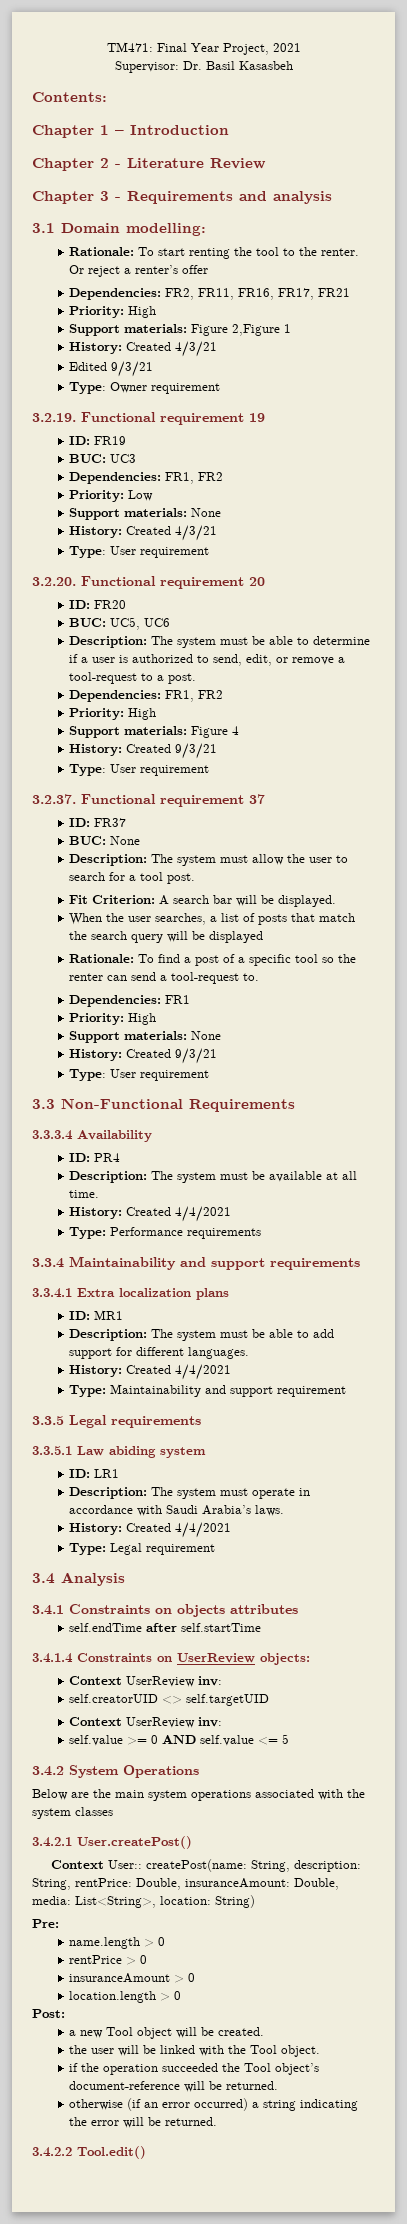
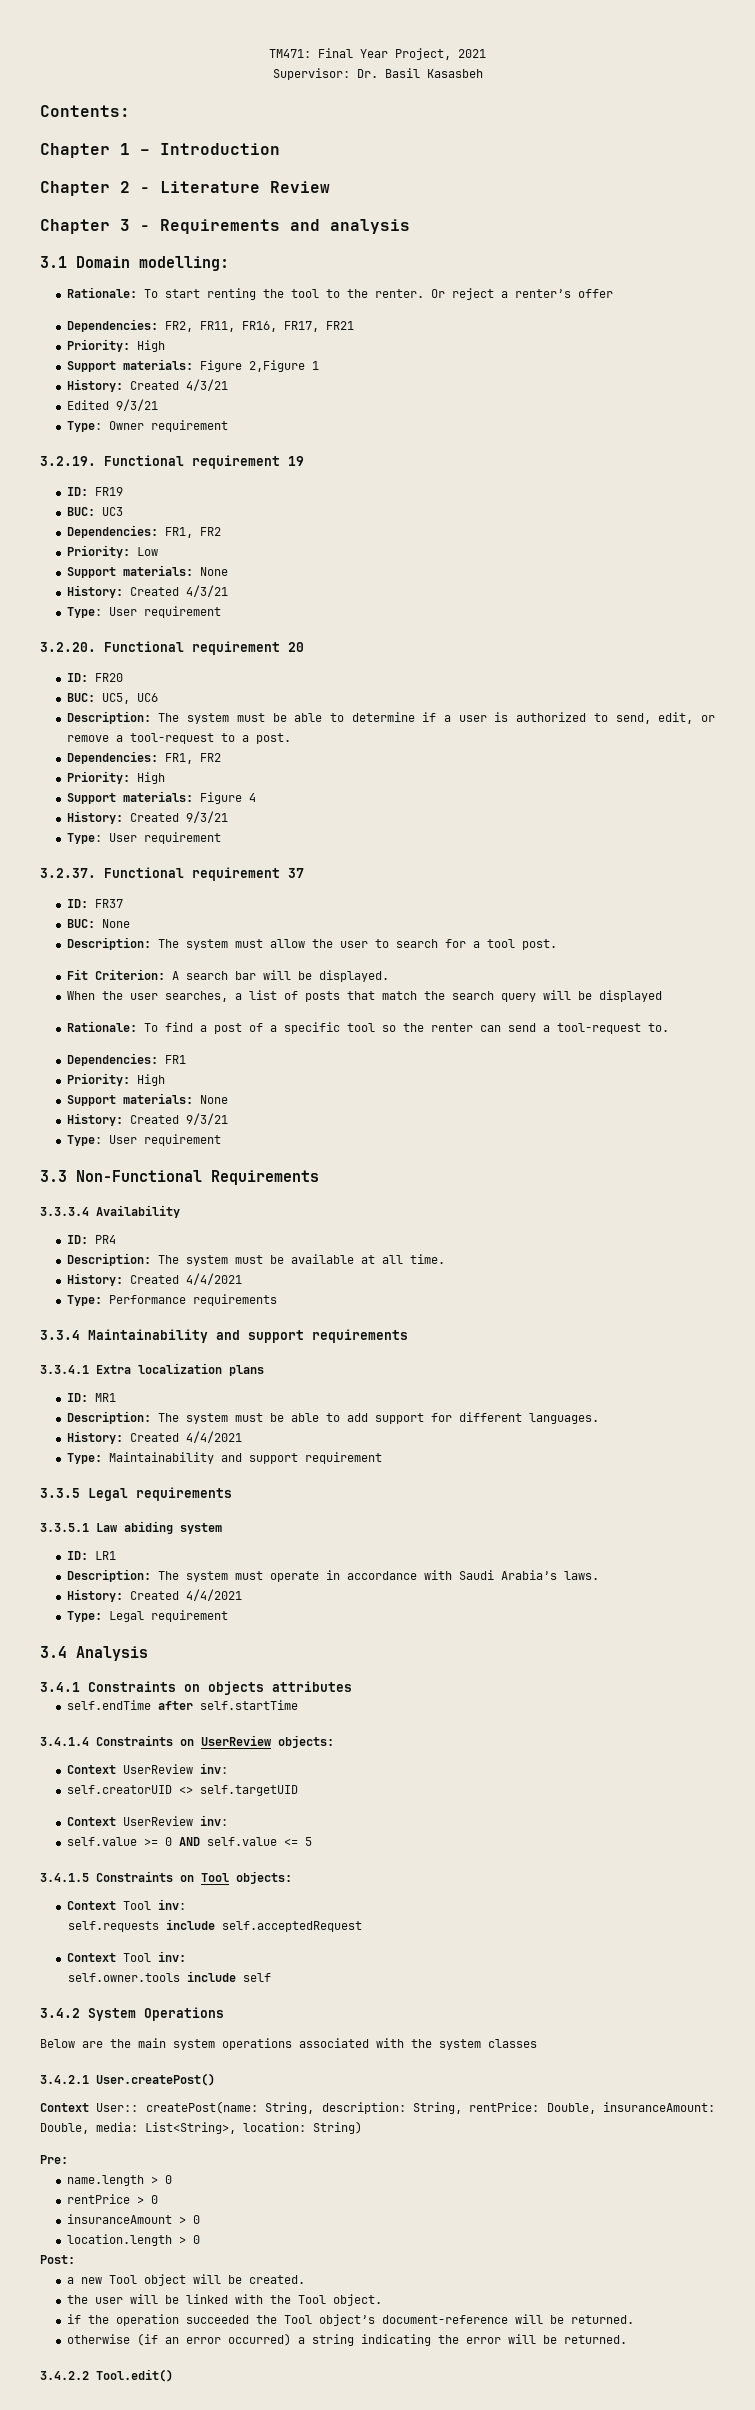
(290, 1739) none -> [40,1871,292,1884] [66,1899,186,1910] [68,1919,363,1932] [66,1951,186,1962] [68,1971,272,1982] // 3.4.1.5 Constraints on Tool objects: // Context Tool inv: // self.requests include self.acceptedRequest // Context Tool inv: // self.owner.tools include self

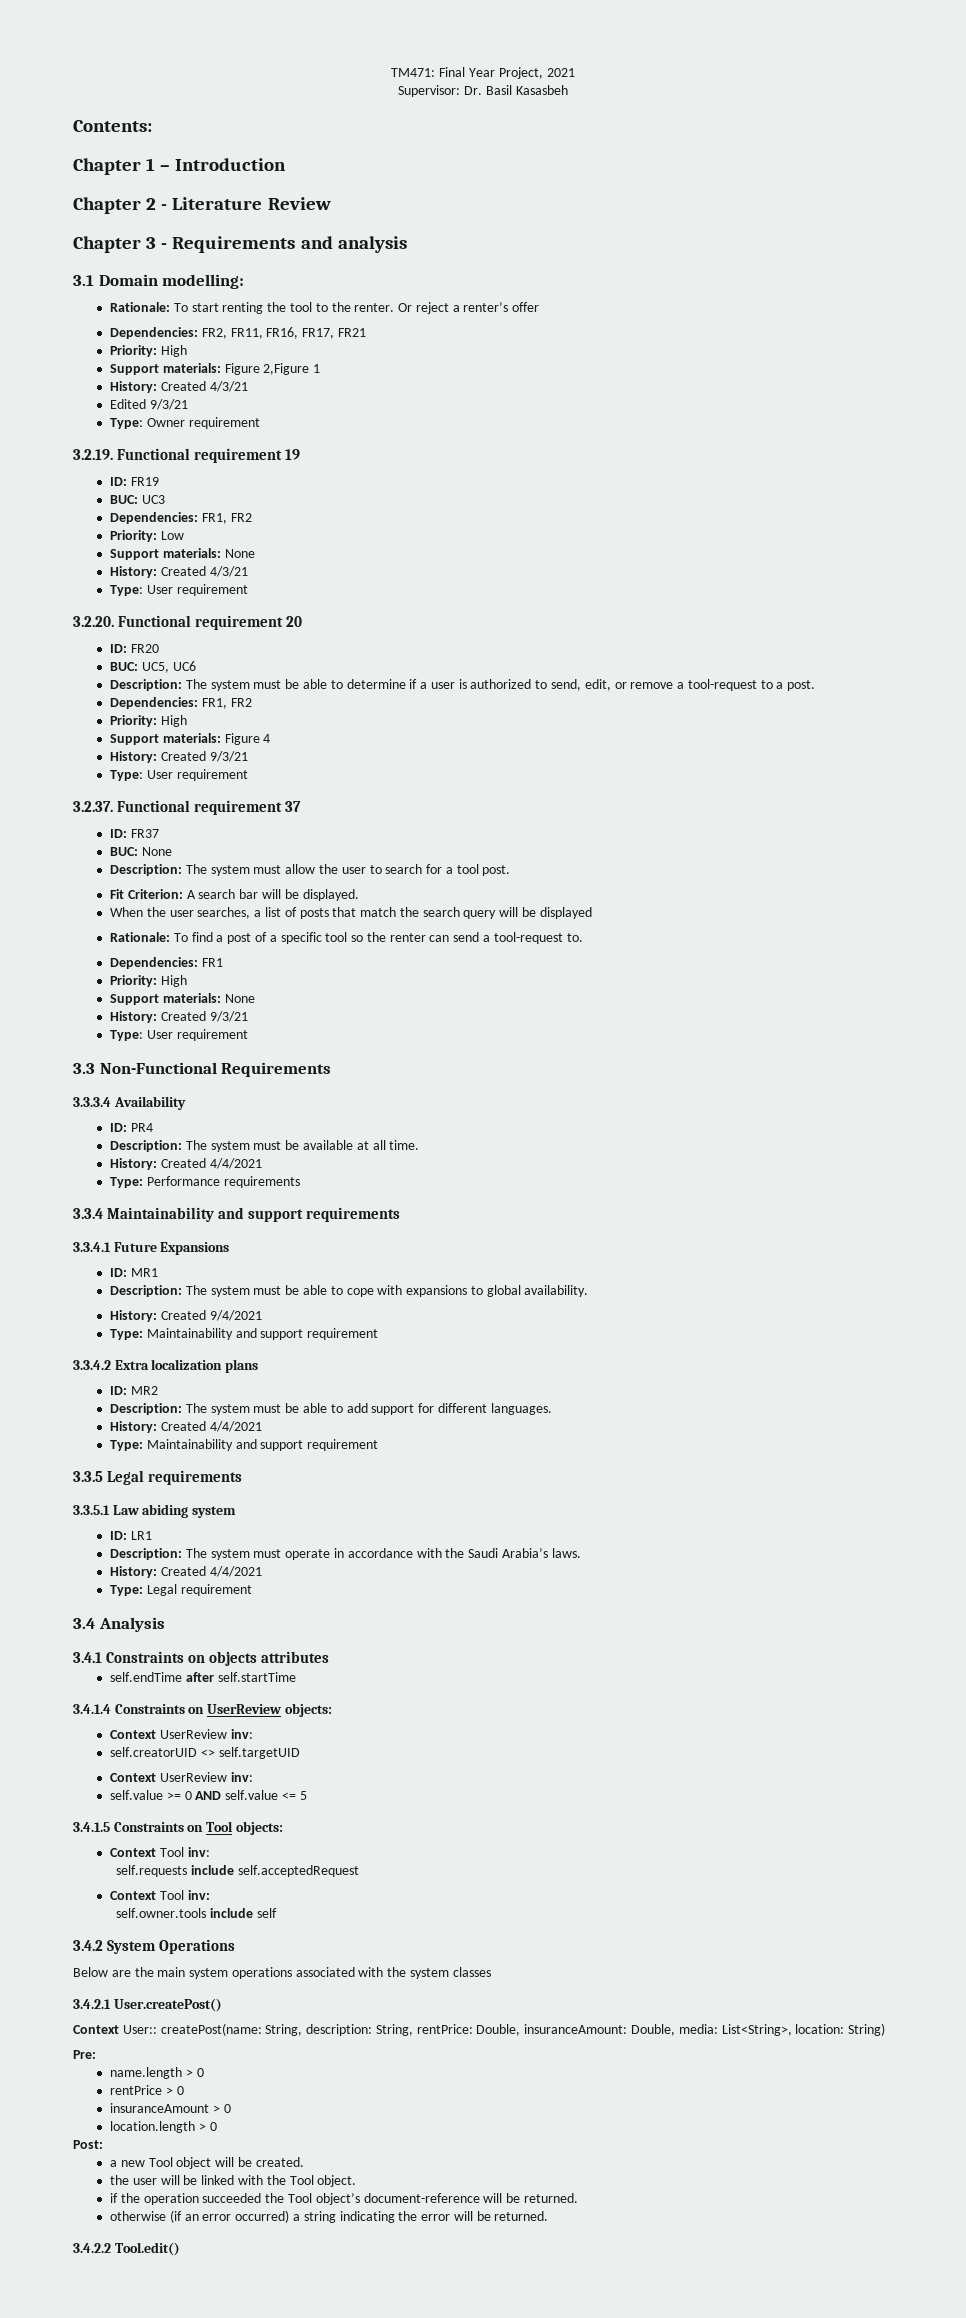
(89, 1369) none -> [113,1242,230,1255] [110,1268,158,1277] [110,1285,589,1297] [110,1310,262,1322] [110,1328,379,1340] [73,1360,111,1370] Future Expansions // ID: MR1 // Description: The system must be able to cope with expansions to global availability. // History: Created 9/4/2021 // Type: Maintainability and support requirement // 3.3.4.2
[94,1393,116,1402] MR1 -> [130,1386,158,1395] MR2
(452, 1575) none -> [445,1548,465,1558] the

